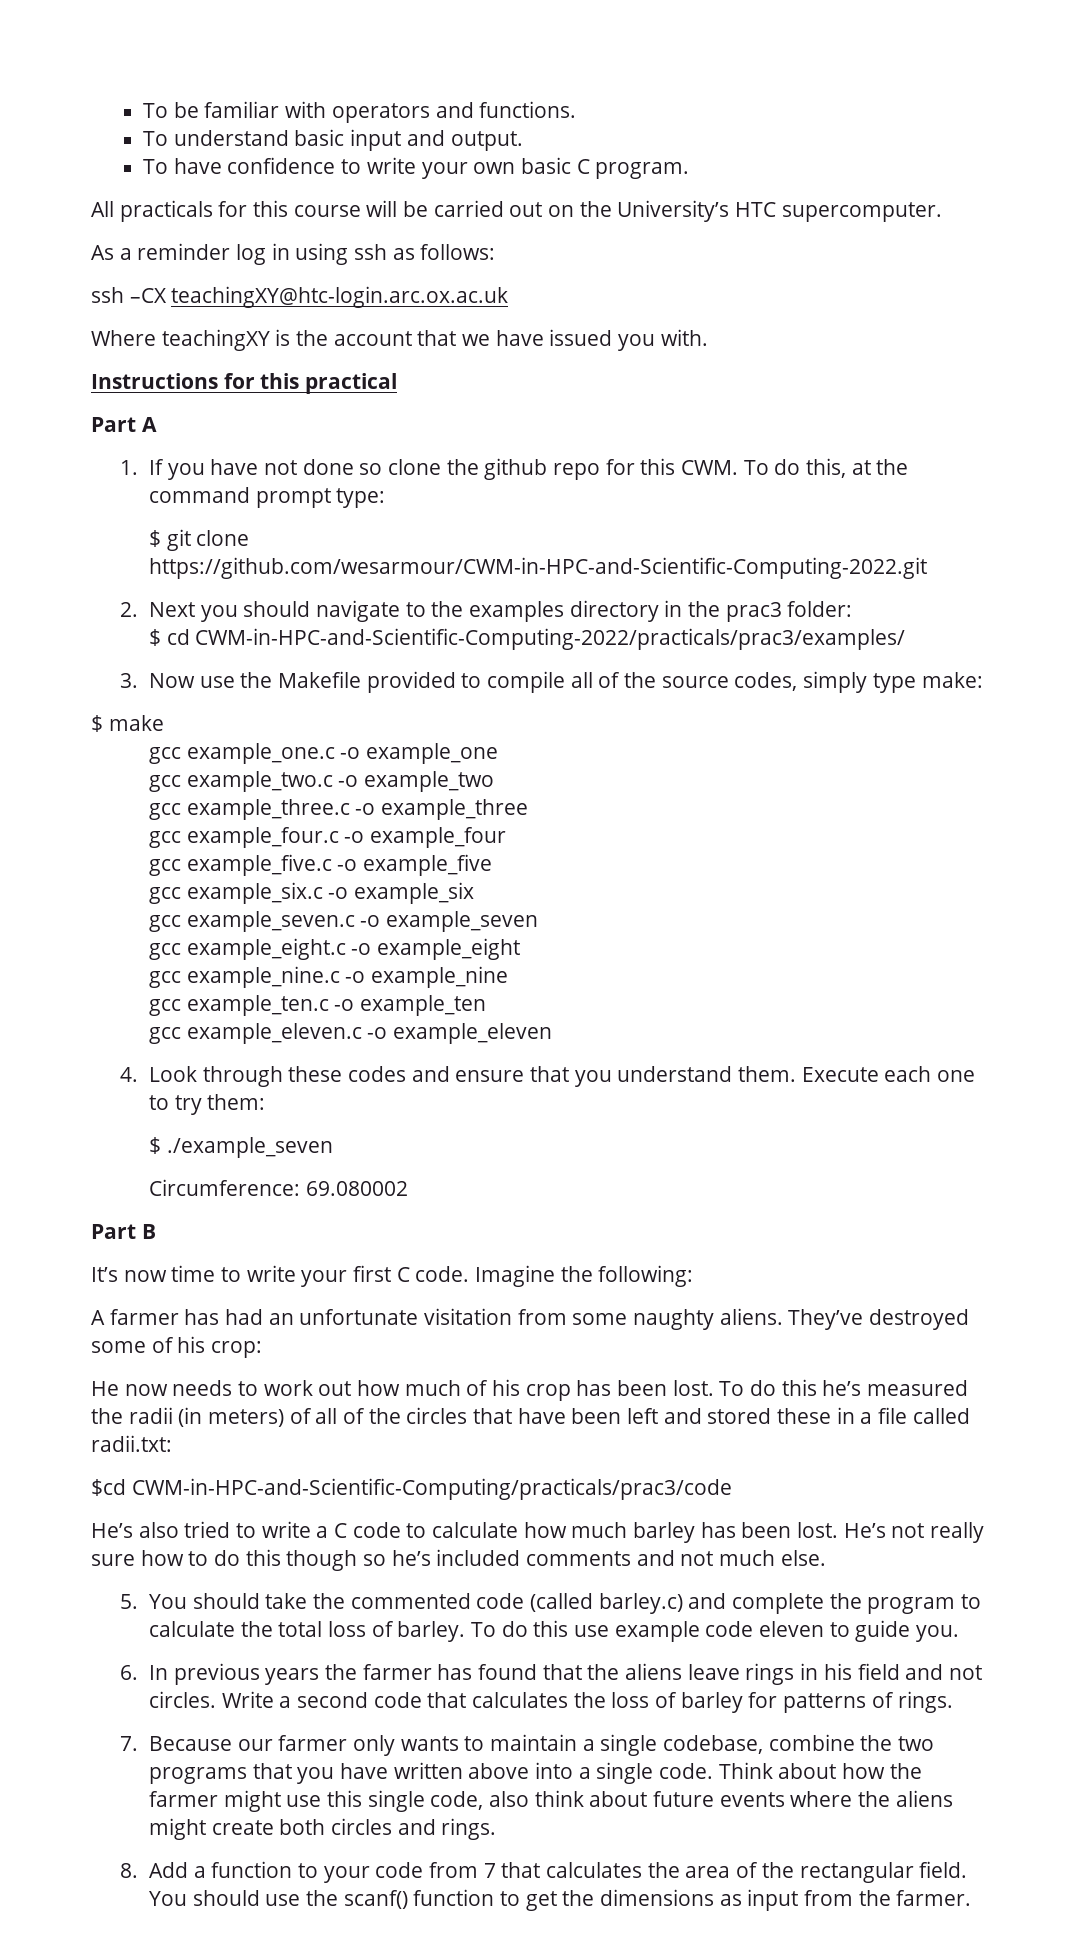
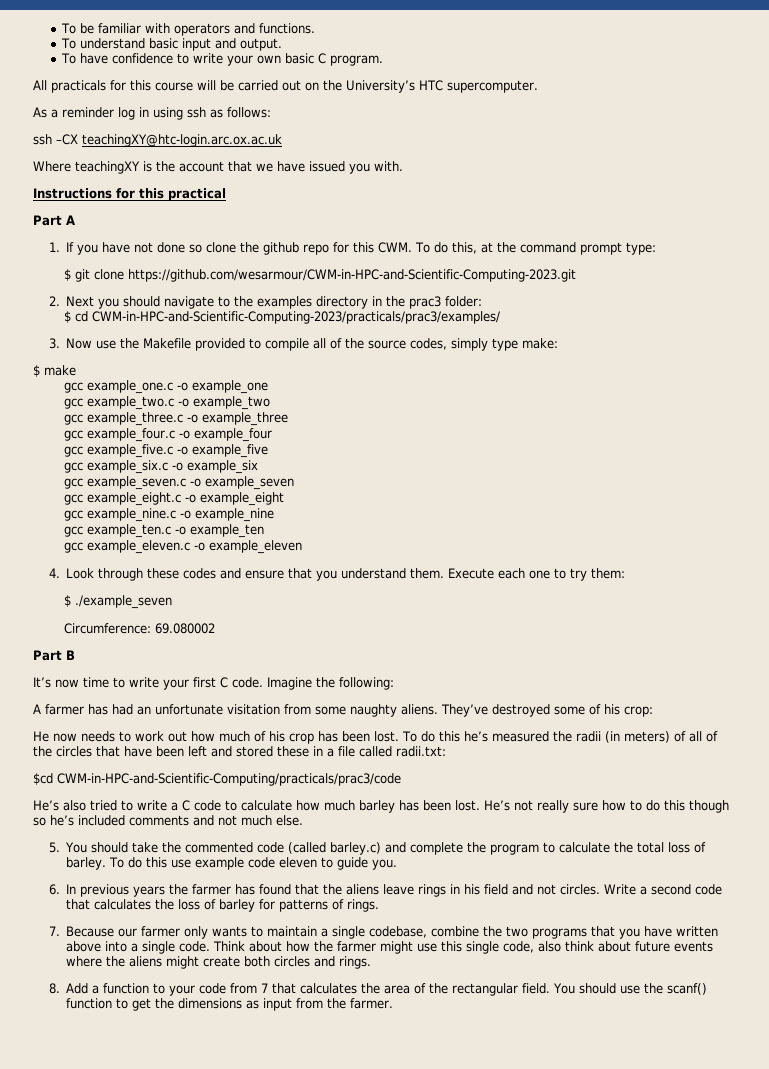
[149,557,928,579] https://github.com/wesarmour/CWM-in-HPC-and-Scientific-Computing-2022.git -> [128,269,577,282] https://github.com/wesarmour/CWM-in-HPC-and-Scientific-Computing-2023.git
[195,628,906,650] CWM-in-HPC-and-Scientific-Computing-2022/practicals/prac3/examples/ -> [92,311,501,324] CWM-in-HPC-and-Scientific-Computing-2023/practicals/prac3/examples/

